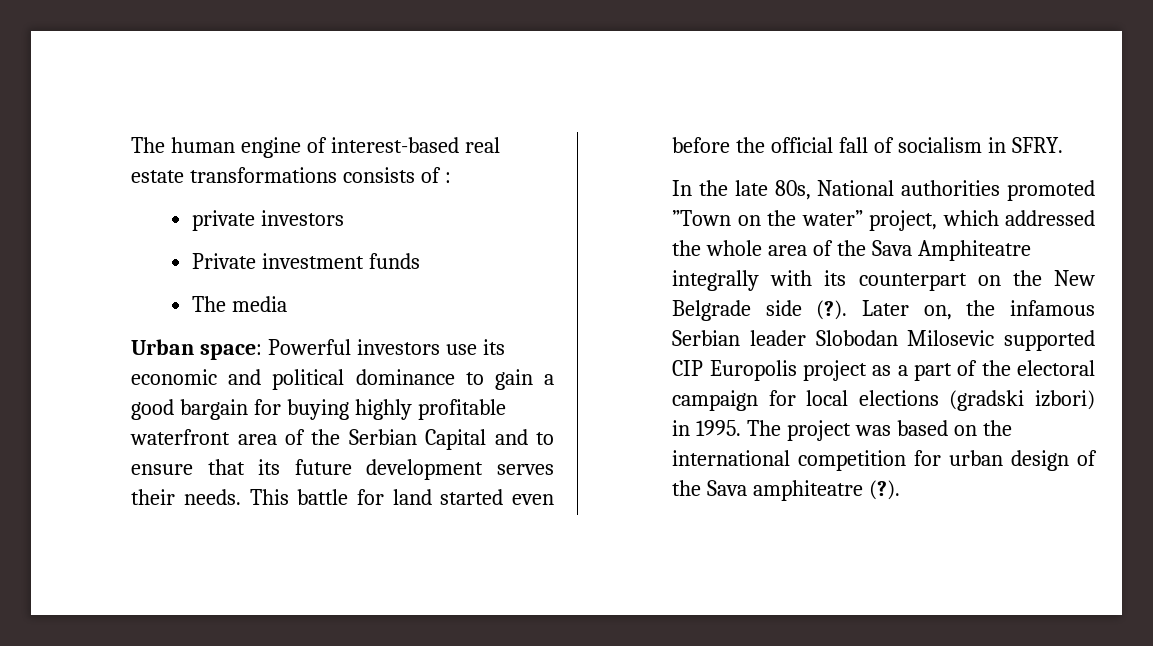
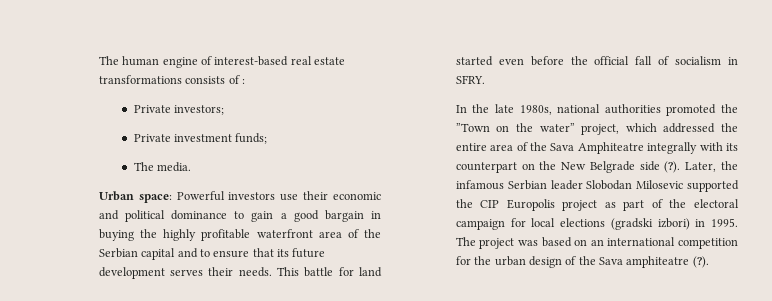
[192,210,344,231] private investors -> [133,105,224,115] Private investors;
[368,253,420,269] [192,296,287,312] funds // The media -> [235,133,268,144] [133,162,191,172] funds; // The media.
[482,339,505,355] its -> [303,191,329,200] their
[254,399,350,420] for buying -> [371,211,382,219] [98,229,158,241] in buying the
[425,429,487,450] Capital -> [141,248,176,260] capital
[774,180,895,200] 80s, National -> [519,104,601,115] 1980s, national
(1095, 190) none -> [721,104,738,113] the
[706,240,763,256] whole -> [455,143,487,151] entire
[862,300,952,320] Later on, -> [685,162,717,172] Later,
(1095, 340) none -> [455,199,473,208] the
[897,365,908,376] a -> (616, 205) none
[982,420,1012,436] the -> [590,239,604,246] an
(942, 458) none -> [474,256,492,265] the

